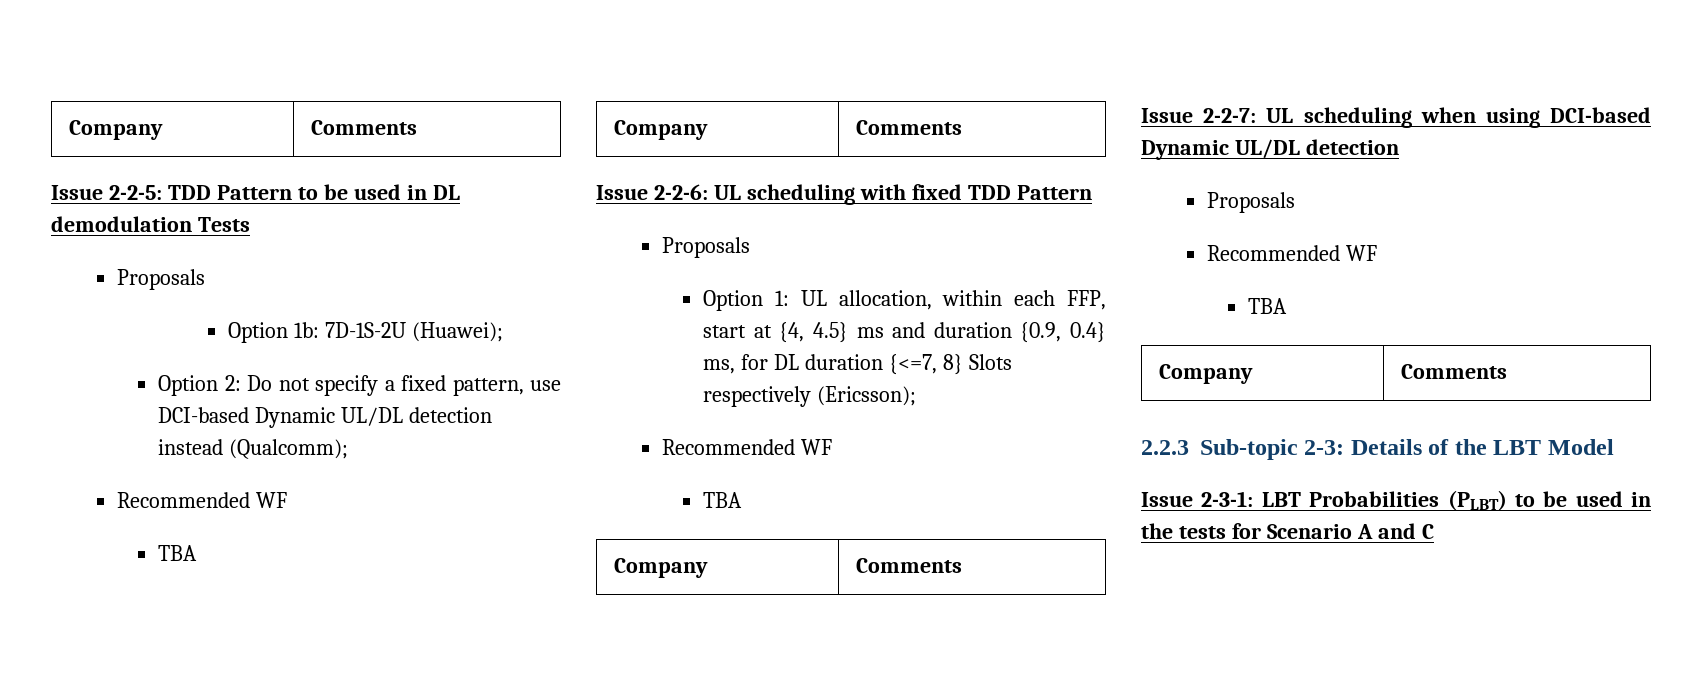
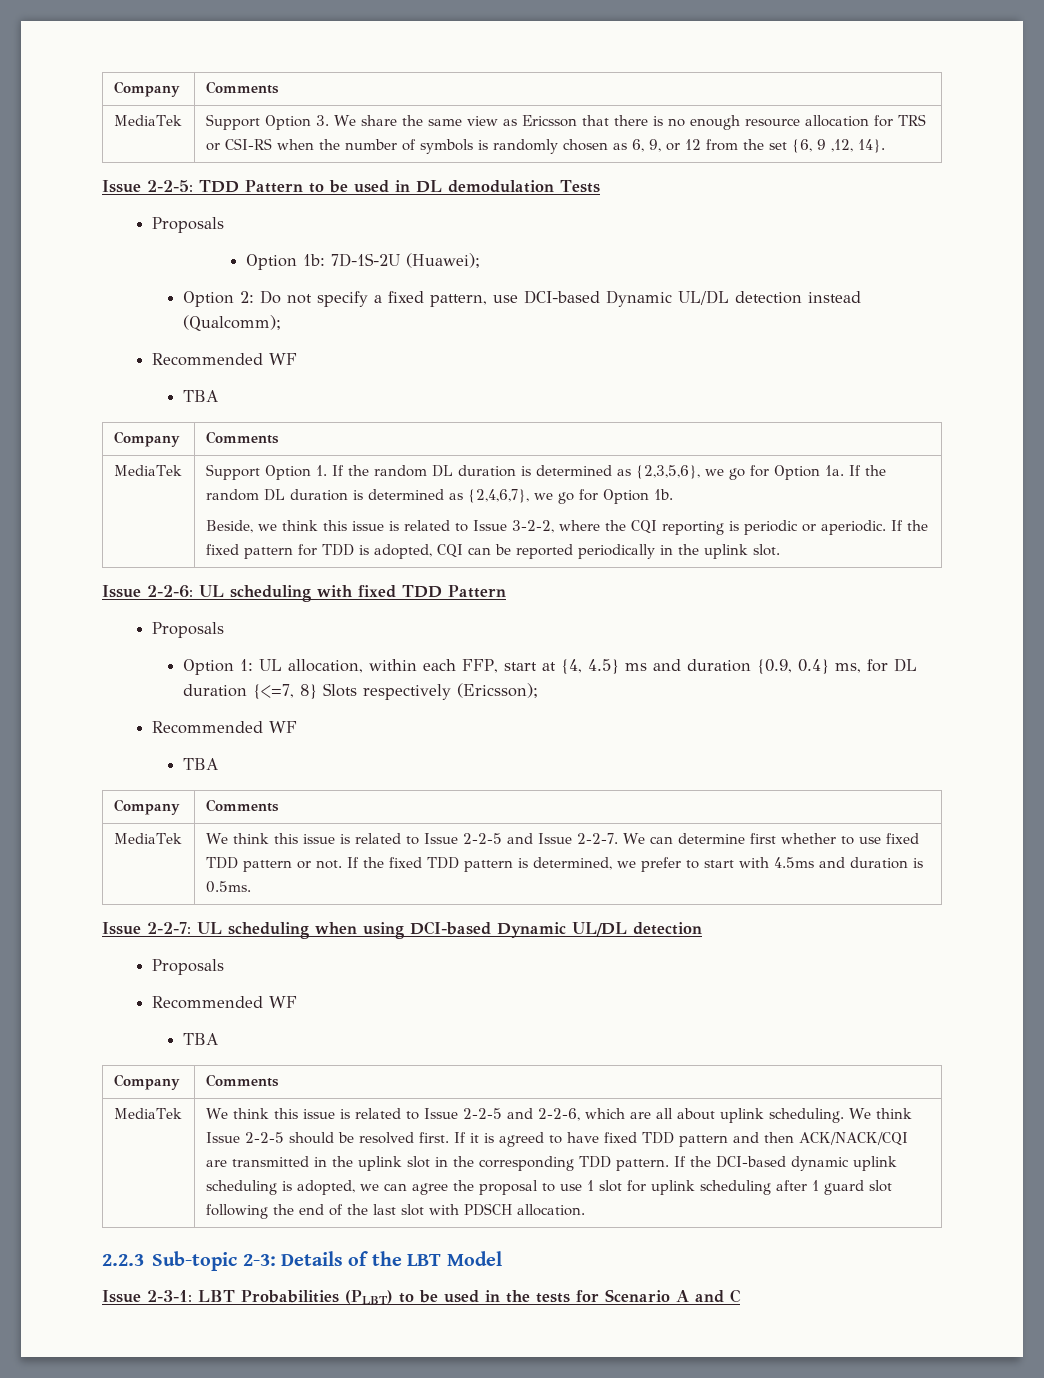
[68,120,163,140] [310,120,417,135] Company | Comments -> [113,81,180,97] [205,81,279,94] [113,115,182,126] [205,114,926,130] [205,138,885,154] Company | Comments // MediaTek | Support Option 3. We share the same view as Ericsson that there is no enough resource allocation for TRS or CSI-RS when the number of symbols is randomly chosen as 6, 9, or 12 from the set {6, 9 ,12, 14}.
(962, 127) none -> [113,465,182,476] [205,464,886,480] [205,489,673,504] [205,520,928,535] [205,544,780,559] // MediaTek | Support Option 1. If the random DL duration is determined as {2,3,5,6}, we go for Option 1a. If the random DL duration is determined as {2,4,6,7}, we go for Option 1b. // Beside, we think this issue is related to Issue 3-2-2, where the CQI reporting is periodic or aperiodic. If the fixed pattern for TDD is adopted, CQI can be reported periodically in the uplink slot.
(962, 565) none -> [113,833,182,844] [205,833,919,845] [205,857,923,872] [205,881,251,893] // MediaTek | We think this issue is related to Issue 2-2-5 and Issue 2-2-7. We can determine first whether to use fixed TDD pattern or not. If the fixed TDD pattern is determined, we prefer to start with 4.5ms and duration is 0.5ms.
(1507, 371) none -> [113,1108,182,1119] [205,1108,912,1123] [205,1132,908,1147] [205,1156,897,1171] [205,1180,892,1195] [205,1203,585,1219] // MediaTek | We think this issue is related to Issue 2-2-5 and 2-2-6, which are all about uplink scheduling. We think Issue 2-2-5 should be resolved first. If it is agreed to have fixed TDD pattern and then ACK/NACK/CQI are transmitted in the uplink slot in the corresponding TDD pattern. If the DCI-based dynamic uplink scheduling is adopted, we can agree the proposal to use 1 slot for uplink scheduling after 1 guard slot following the end of the last slot with PDSCH allocation.

